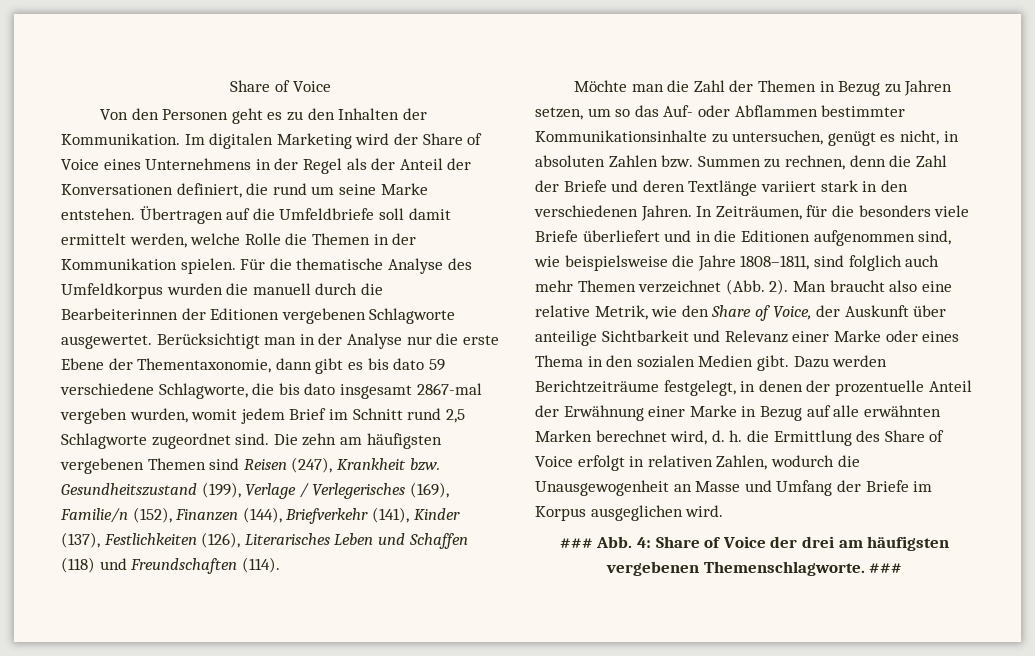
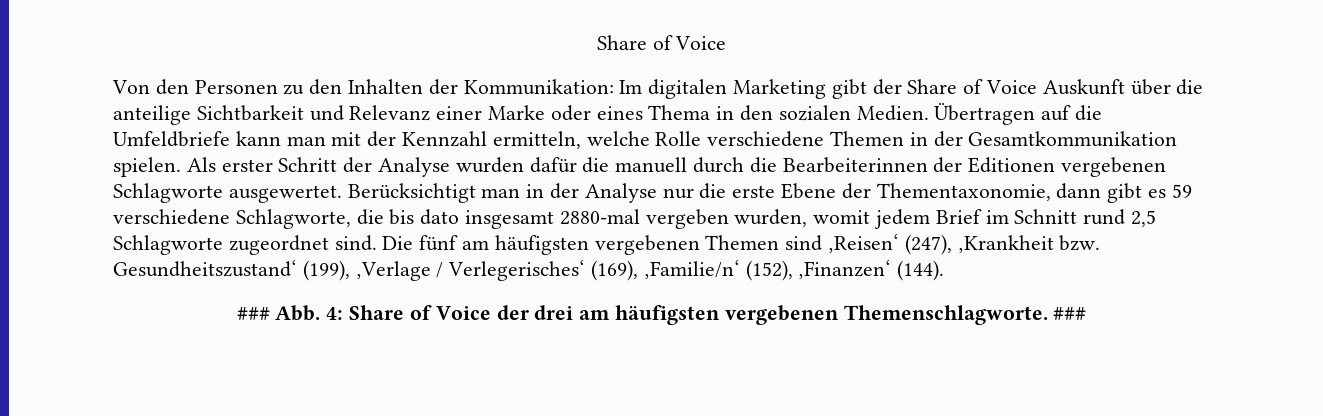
[231,108,283,124] geht es -> (278, 87) none
[61,133,180,145] Kommunikation. -> [463,79,614,95] Kommunikation:
[355,133,390,145] wird -> [831,79,867,99] gibt
[103,158,472,174] [61,183,428,198] [61,206,451,224] [61,233,187,248] eines Unternehmens in der Regel als der Anteil der Konversationen definiert, die rund um seine Marke entstehen. Übertragen auf die Umfeldbriefe soll damit ermittelt werden, -> [1042,79,1204,95] [113,103,1103,125] [113,131,581,149] Auskunft über die anteilige Sichtbarkeit und Relevanz einer Marke oder eines Thema in den sozialen Medien. Übertragen auf die Umfeldbriefe kann man mit der Kennzahl ermitteln,
[285,233,308,245] die -> [707,131,825,147] verschiedene
[61,258,472,274] [61,283,223,299] Kommunikation spielen. Für die thematische Analyse des Umfeldkorpus wurden -> [968,131,1178,147] [113,157,577,177] Gesamtkommunikation spielen. Als erster Schritt der Analyse wurden dafür
[367,358,425,370] bis dato -> (1167, 193) none
[416,383,482,395] 2867-mal -> [559,209,640,225] 2880-mal
[302,433,337,446] zehn -> [419,235,459,251] fünf
[243,457,440,473] [61,482,449,499] [60,507,460,524] [61,532,468,549] [61,557,280,574] [574,80,953,96] [535,105,906,120] [535,130,959,146] [535,155,947,170] [535,180,908,196] [534,205,970,221] [535,230,952,246] [534,255,940,271] [535,279,952,295] [535,305,947,321] [535,330,960,346] [535,355,888,371] [535,380,972,396] [535,405,941,421] [535,430,945,446] [535,455,860,471] [535,480,933,496] [535,505,724,521] Reisen (247), Krankheit bzw. Gesundheitszustand (199), Verlage / Verlegerisches (169), Familie/n (152), Finanzen (144), Briefverkehr (141), Kinder (137), Festlichkeiten (126), Literarisches Leben und Schaffen (118) und Freundschaften (114). // Möchte man die Zahl der Themen in Bezug zu Jahren setzen, um so das Auf- oder Abflammen bestimmter Kommunikationsinhalte zu untersuchen, genügt es nicht, in absoluten Zahlen bzw. Summen zu rechnen, denn die Zahl der Briefe und deren Textlänge variiert stark in den verschiedenen Jahren. In Zeiträumen, für die besonders viele Briefe überliefert und in die Editionen aufgenommen sind, wie beispielsweise die Jahre 1808–1811, sind folglich auch mehr Themen verzeichnet (Abb. 2). Man braucht also eine relative Metrik, wie den Share of Voice, der Auskunft über anteilige Sichtbarkeit und Relevanz einer Marke oder eines Thema in den sozialen Medien gibt. Dazu werden Berichtzeiträume festgelegt, in denen der prozentuelle Anteil der Erwähnung einer Marke in Bezug auf alle erwähnten Marken berechnet wird, d. h. die Ermittlung des Share of Voice erfolgt in relativen Zahlen, wodurch die Unausgewogenheit an Masse und Umfang der Briefe im Korpus ausgeglichen wird. -> [828,234,1101,255] [113,260,945,281] ‚Reisen‘ (247), ‚Krankheit bzw. Gesundheitszustand‘ (199), ‚Verlage / Verlegerisches‘ (169), ‚Familie/n‘ (152), ‚Finanzen‘ (144).

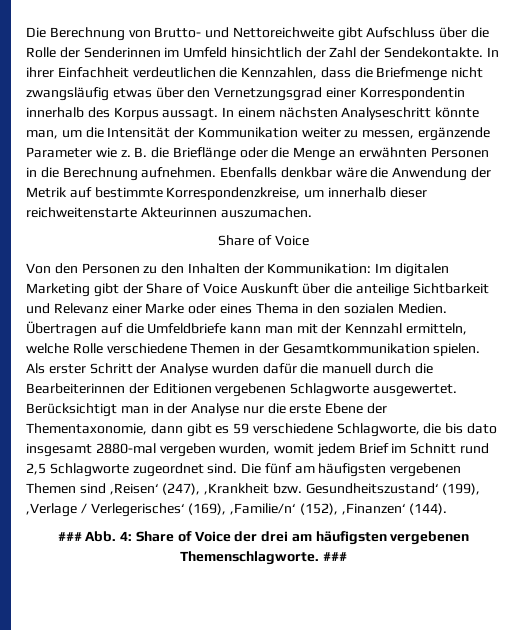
(596, 42) none -> [26,27,490,41] [26,47,499,58] [26,67,484,81] [26,87,465,101] [26,107,480,121] [26,127,491,141] [26,147,489,161] [26,167,492,181] [26,187,427,200] [26,207,312,218] Die Berechnung von Brutto- und Nettoreichweite gibt Aufschluss über die Rolle der Senderinnen im Umfeld hinsichtlich der Zahl der Sendekontakte. In ihrer Einfachheit verdeutlichen die Kennzahlen, dass die Briefmenge nicht zwangsläufig etwas über den Vernetzungsgrad einer Korrespondentin innerhalb des Korpus aussagt. In einem nächsten Analyseschritt könnte man, um die Intensität der Kommunikation weiter zu messen, ergänzende Parameter wie z. B. die Brieflänge oder die Menge an erwähnten Personen in die Berechnung aufnehmen. Ebenfalls denkbar wäre die Anwendung der Metrik auf bestimmte Korrespondenzkreise, um innerhalb dieser reichweitenstarte Akteurinnen auszumachen. //

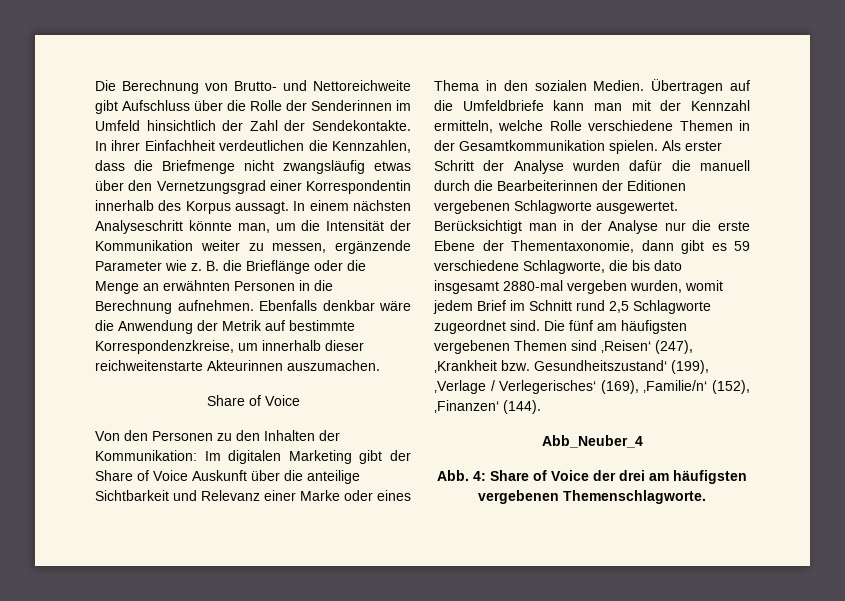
[57,532,82,541] ### -> [541,435,643,448] Abb_Neuber_4 //
[322,552,347,561] ### -> (706, 497) none

